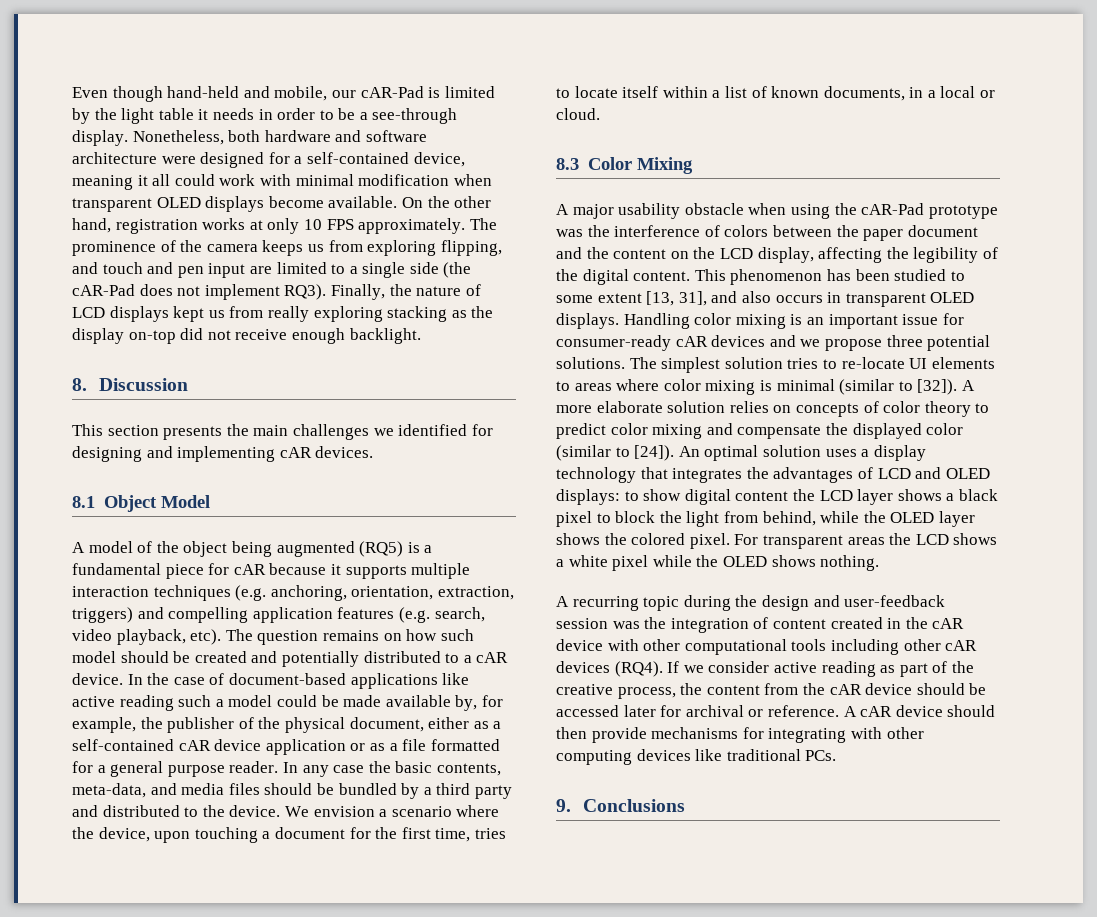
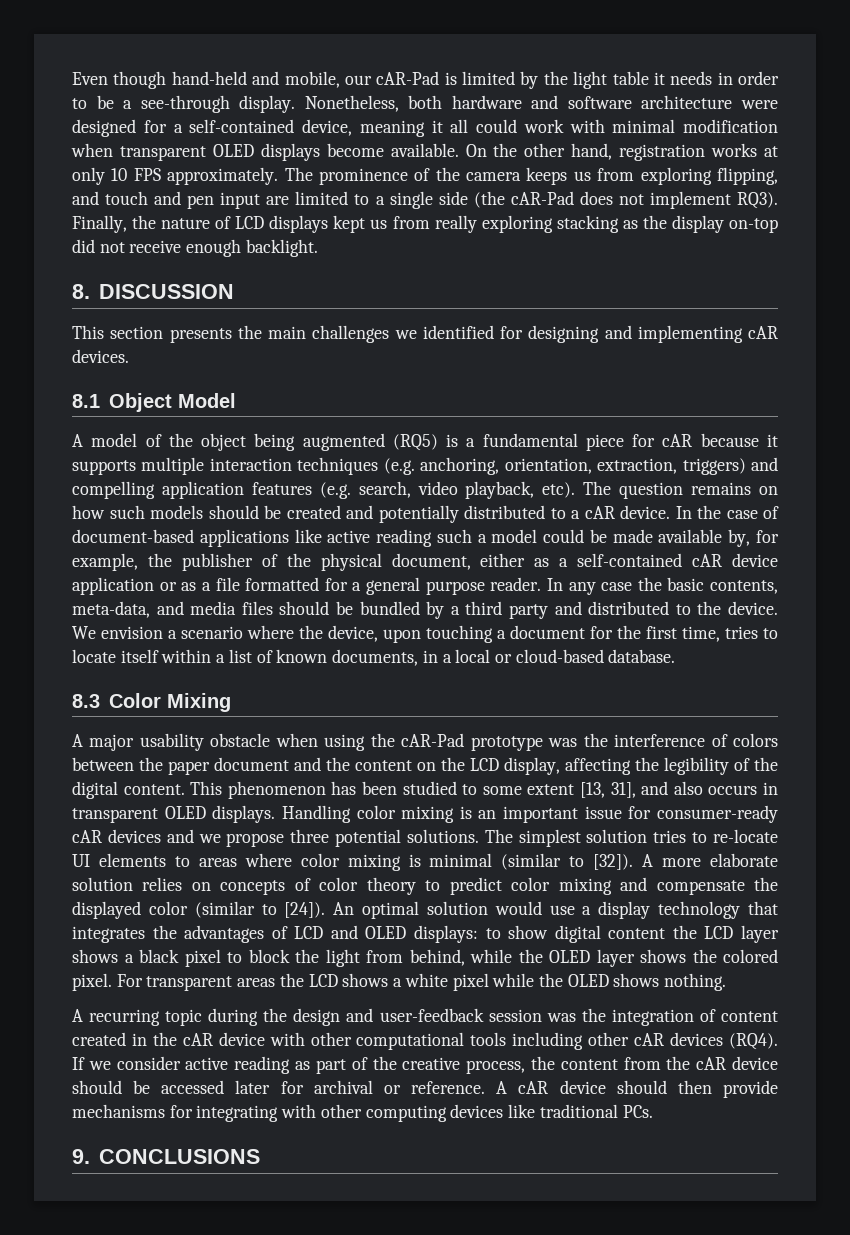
[99,378,189,391] Discussion -> [98,284,234,299] DISCUSSION
[72,651,116,663] model -> [150,505,203,519] models
[556,108,600,120] cloud. -> [515,649,676,663] cloud-based database.
[825,449,857,457] uses -> [494,901,575,915] would use
[583,799,686,812] Conclusions -> [98,1149,260,1164] CONCLUSIONS

